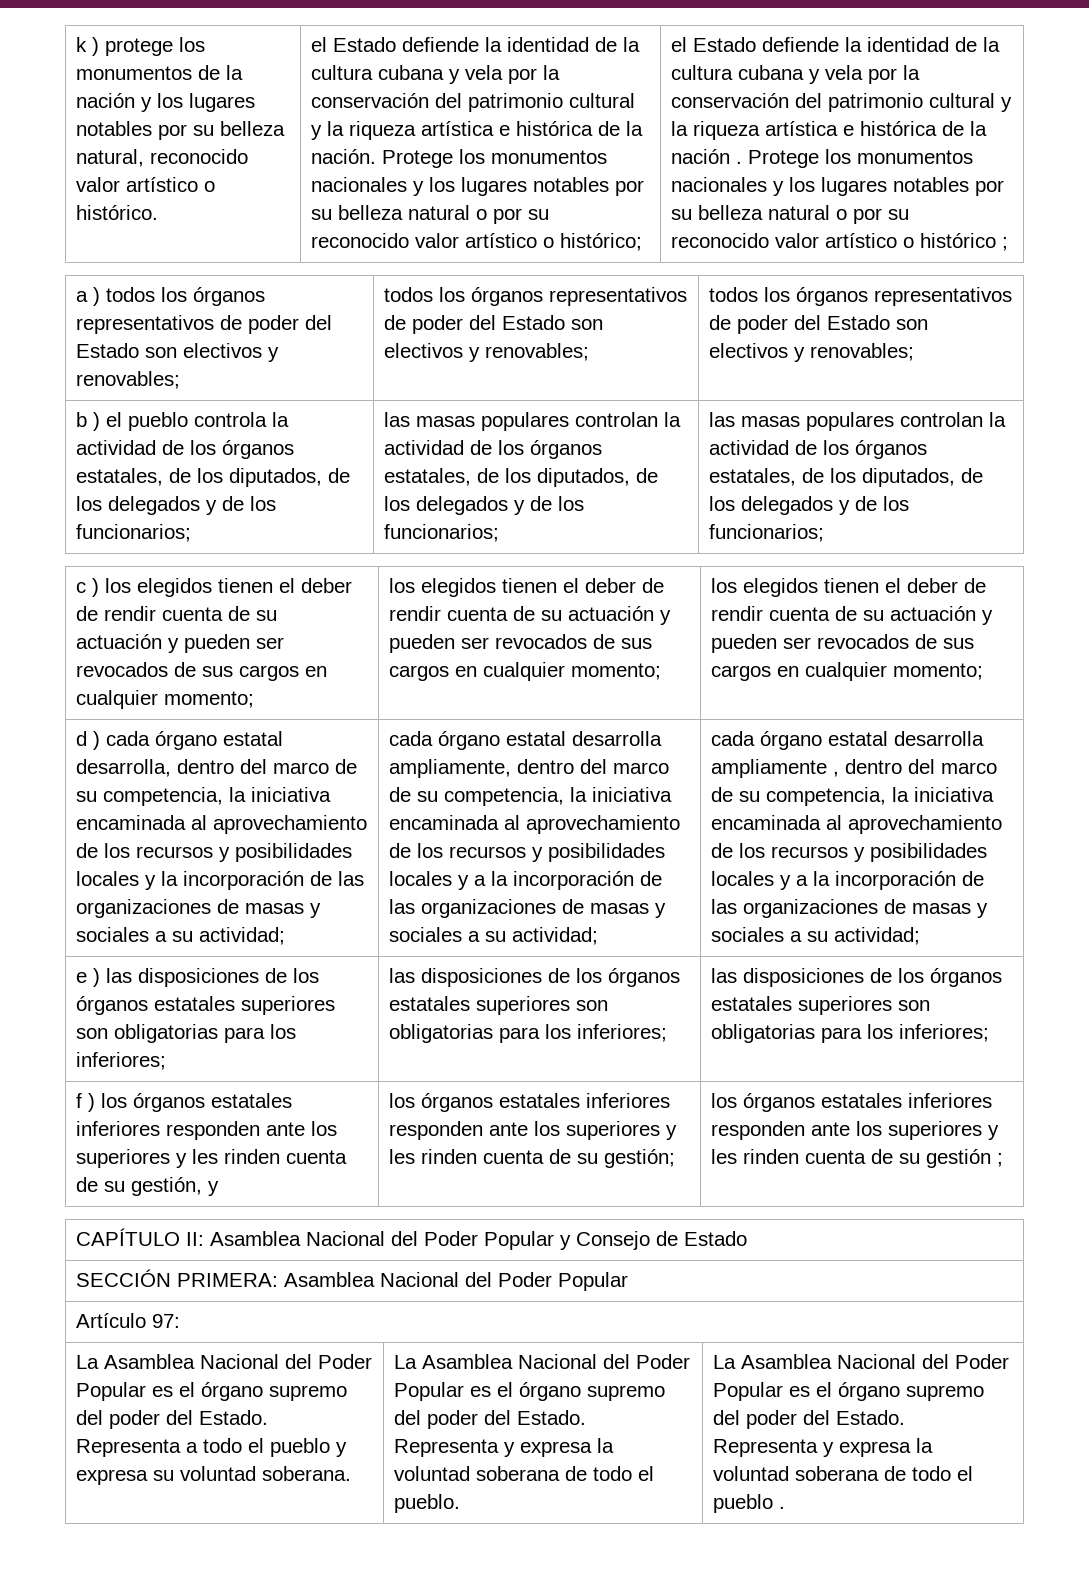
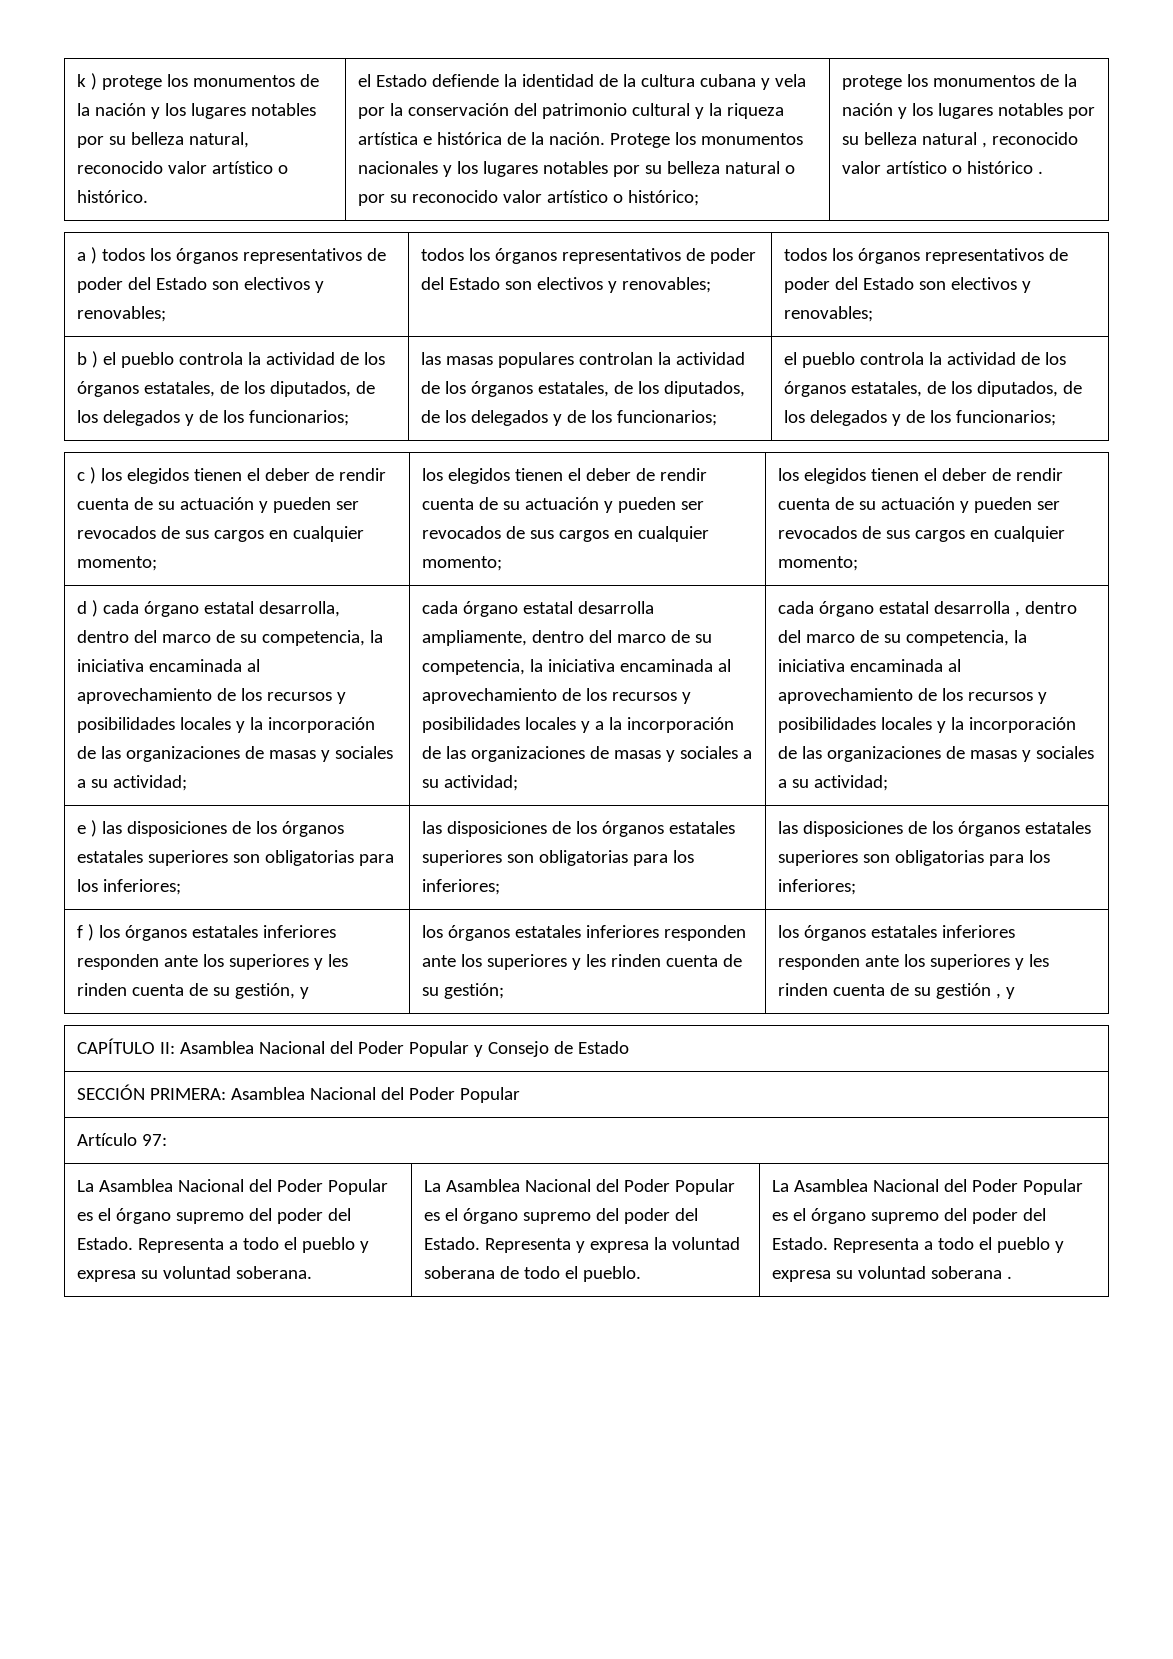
[671,37,1001,52] [671,65,921,84] [671,93,1013,112] [671,121,988,140] [671,149,974,168] [671,177,1005,196] [671,205,910,224] el Estado defiende la identidad de la cultura cubana y vela por la conservación del patrimonio cultural y la riqueza artística e histórica de la nación . Protege los monumentos nacionales y los lugares notables por su belleza natural o por su -> [842,74,1078,90] [842,103,1095,119] [842,132,988,148] protege los monumentos de la nación y los lugares notables por su belleza natural ,
[1002,237,1009,251] ; -> [1038,171,1044,174] .
[709,412,984,431] las masas populares controlan -> [784,352,925,368] el pueblo controla
[711,759,828,778] ampliamente -> (1011, 607) none
[796,875,809,886] a -> (947, 727) none
[997,1153,1004,1167] ; -> [995,987,1015,999] , y
[823,1438,934,1457] [713,1466,974,1481] [713,1494,774,1513] y expresa la voluntad soberana de todo el pueblo -> [924,1237,1064,1253] [772,1266,1003,1282] a todo el pueblo y expresa su voluntad soberana

